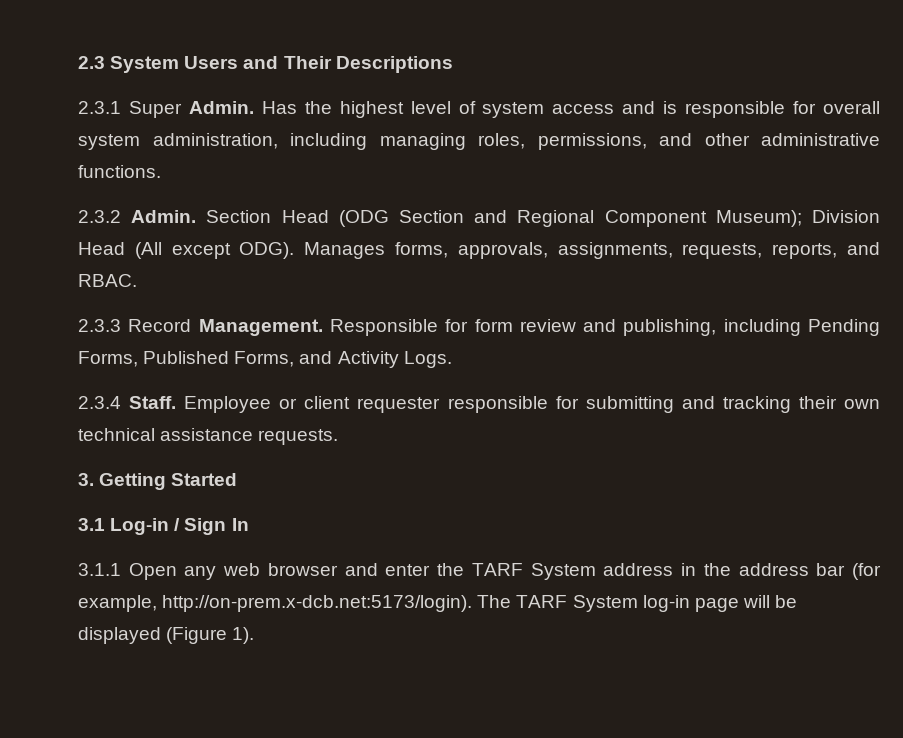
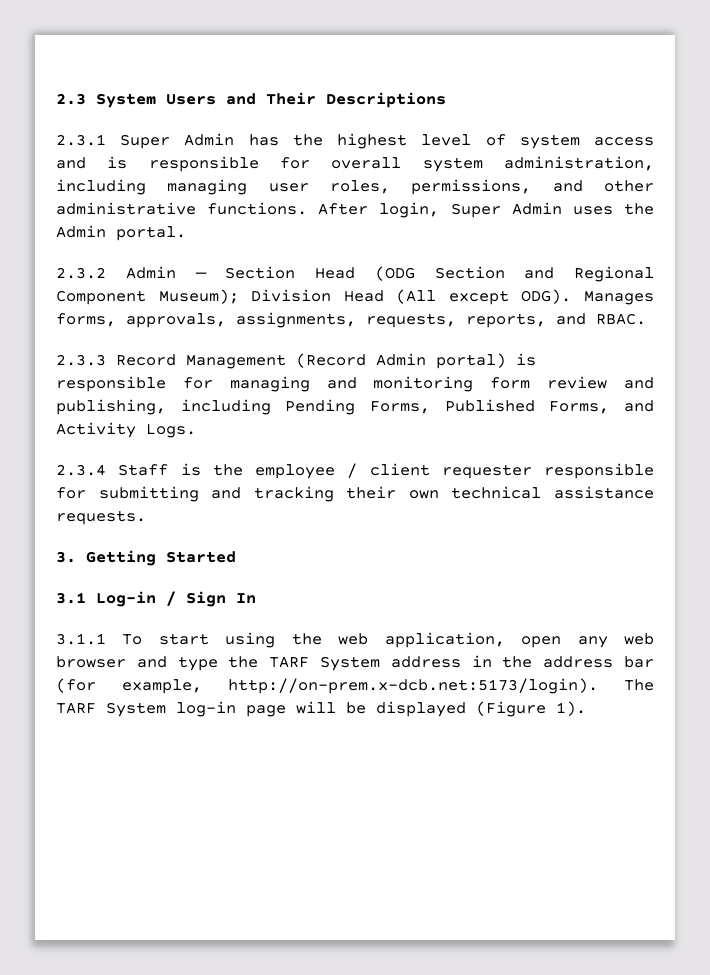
[188,101,297,114] Admin. Has -> [184,133,279,146] Admin has
(466, 141) none -> [268,183,309,192] user
(161, 171) none -> [318,202,654,218] [56,225,186,241] After login, Super Admin uses the Admin portal.
[131,210,197,223] Admin. -> [125,266,207,279] Admin —
[198,319,469,336] Management. Responsible for -> [186,353,536,369] [56,376,474,392] Management (Record Admin portal) is responsible for managing and monitoring
[129,396,298,413] Staff. Employee or -> [118,463,358,479] Staff is the employee /
[128,563,177,580] Open -> [122,632,562,648] To start using the web application, open
[385,564,431,576] enter -> [177,656,218,671] type

